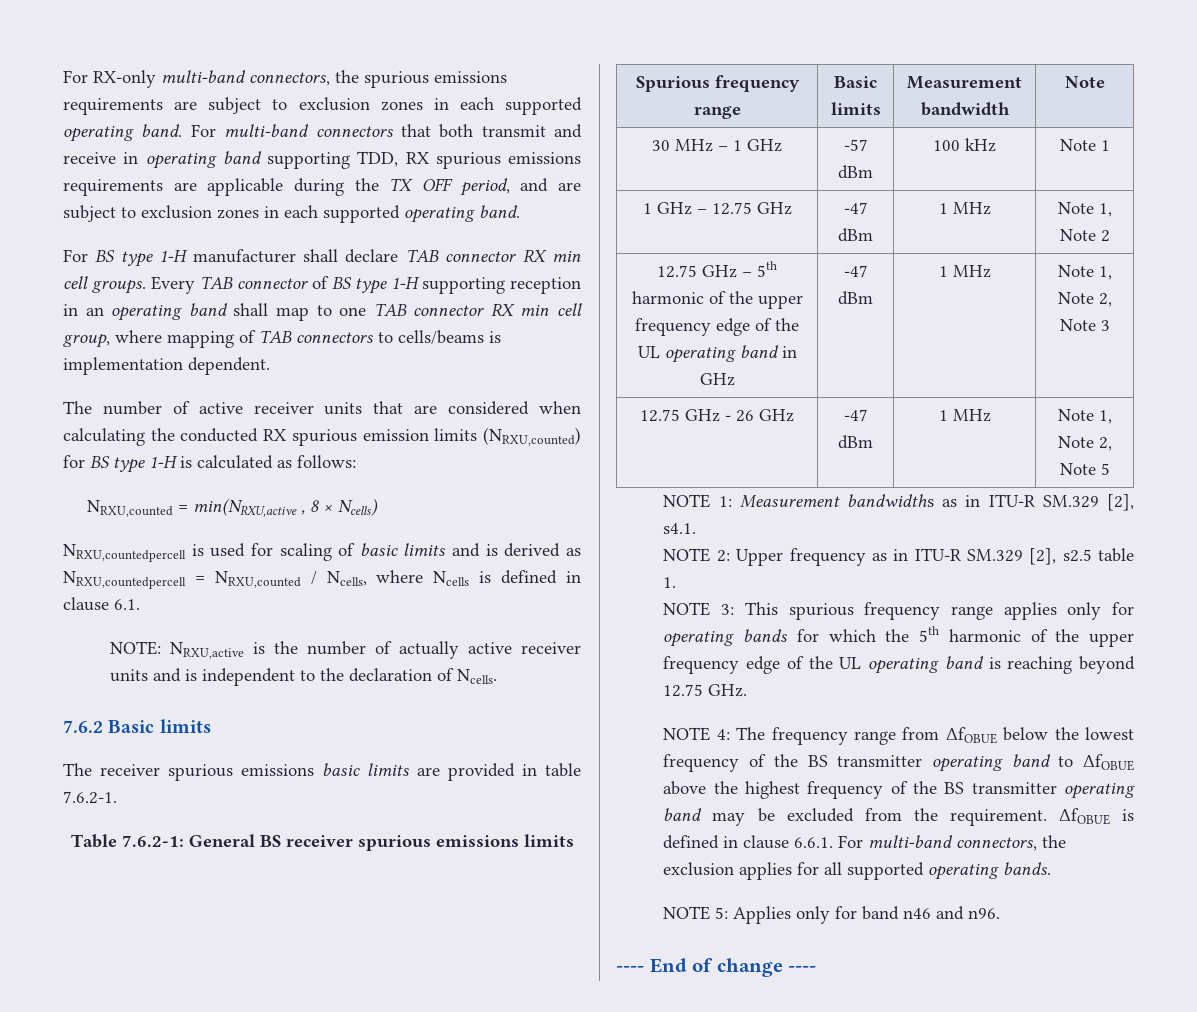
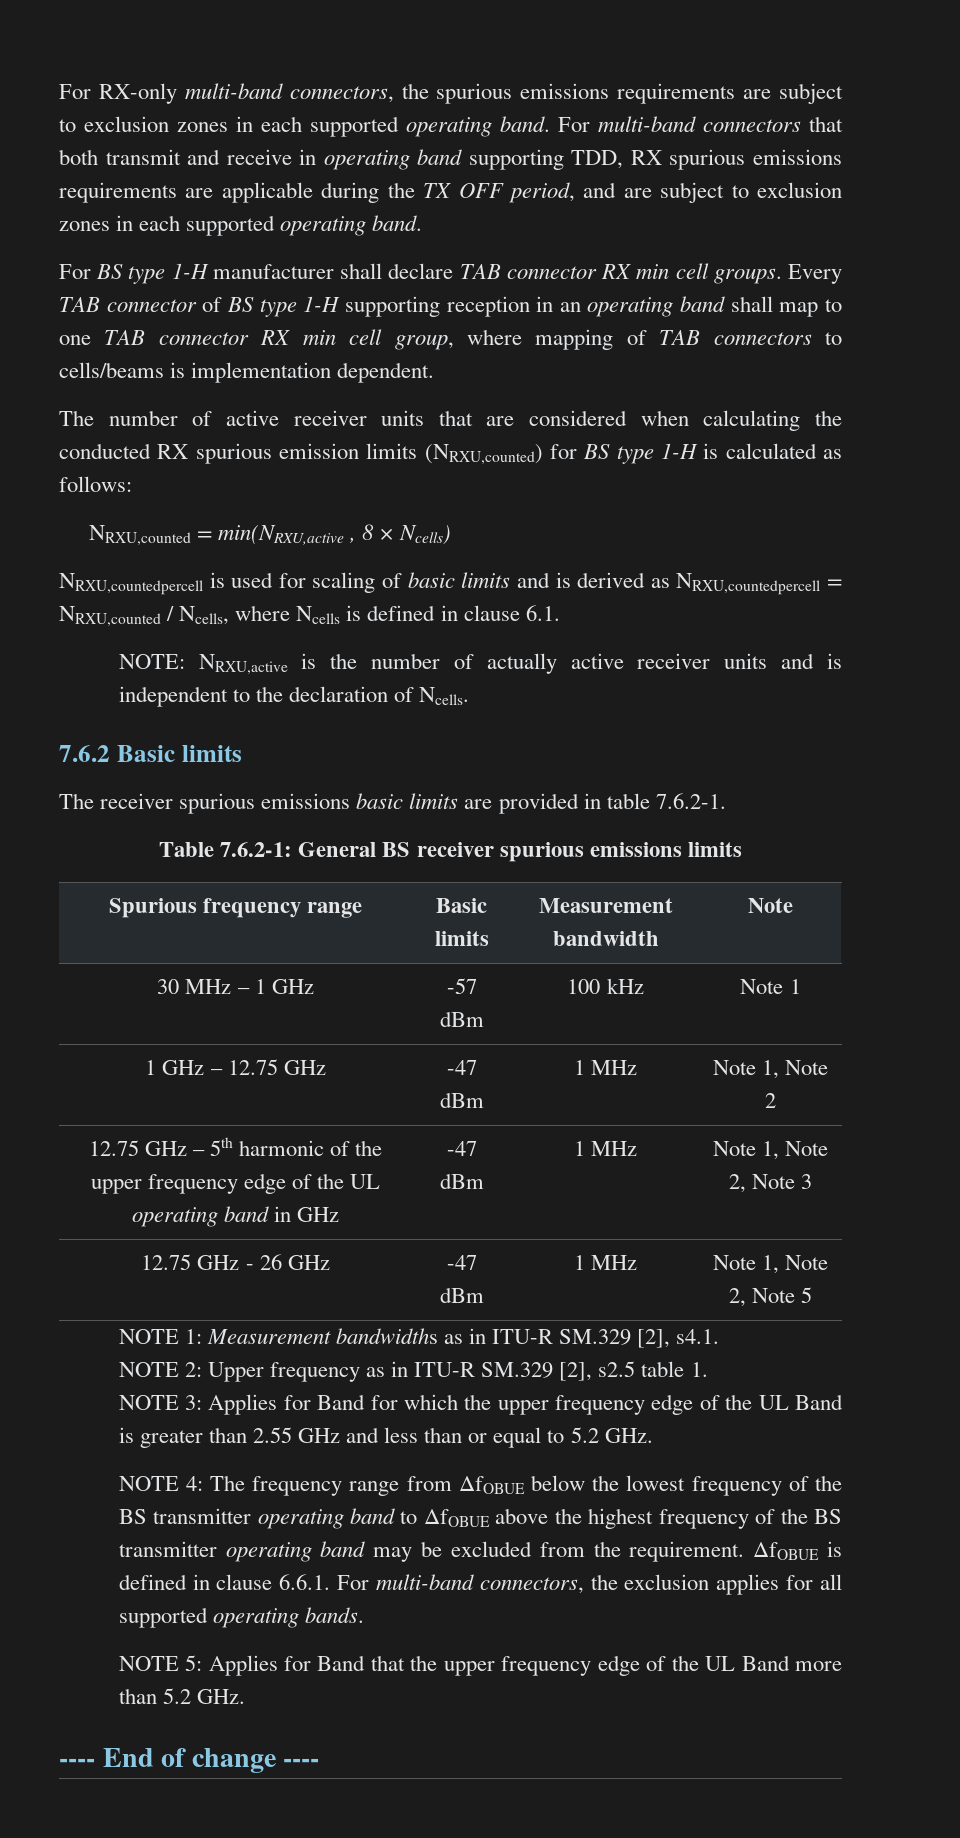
[744,602,1134,620] [663,626,1134,647] [663,656,1135,674] [663,684,704,697] This spurious frequency range applies only for operating bands for which the 5th harmonic of the upper frequency edge of the UL operating band is reaching beyond 12.75 -> [208,1394,843,1415] [118,1427,599,1448] Applies for Band for which the upper frequency edge of the UL Band is greater than 2.55 GHz and less than or equal to 5.2
[796,906,1001,924] only for band n46 and n96. -> [284,1655,842,1676] [118,1688,245,1704] for Band that the upper frequency edge of the UL Band more than 5.2 GHz.

